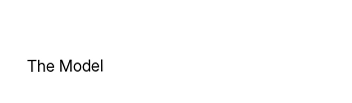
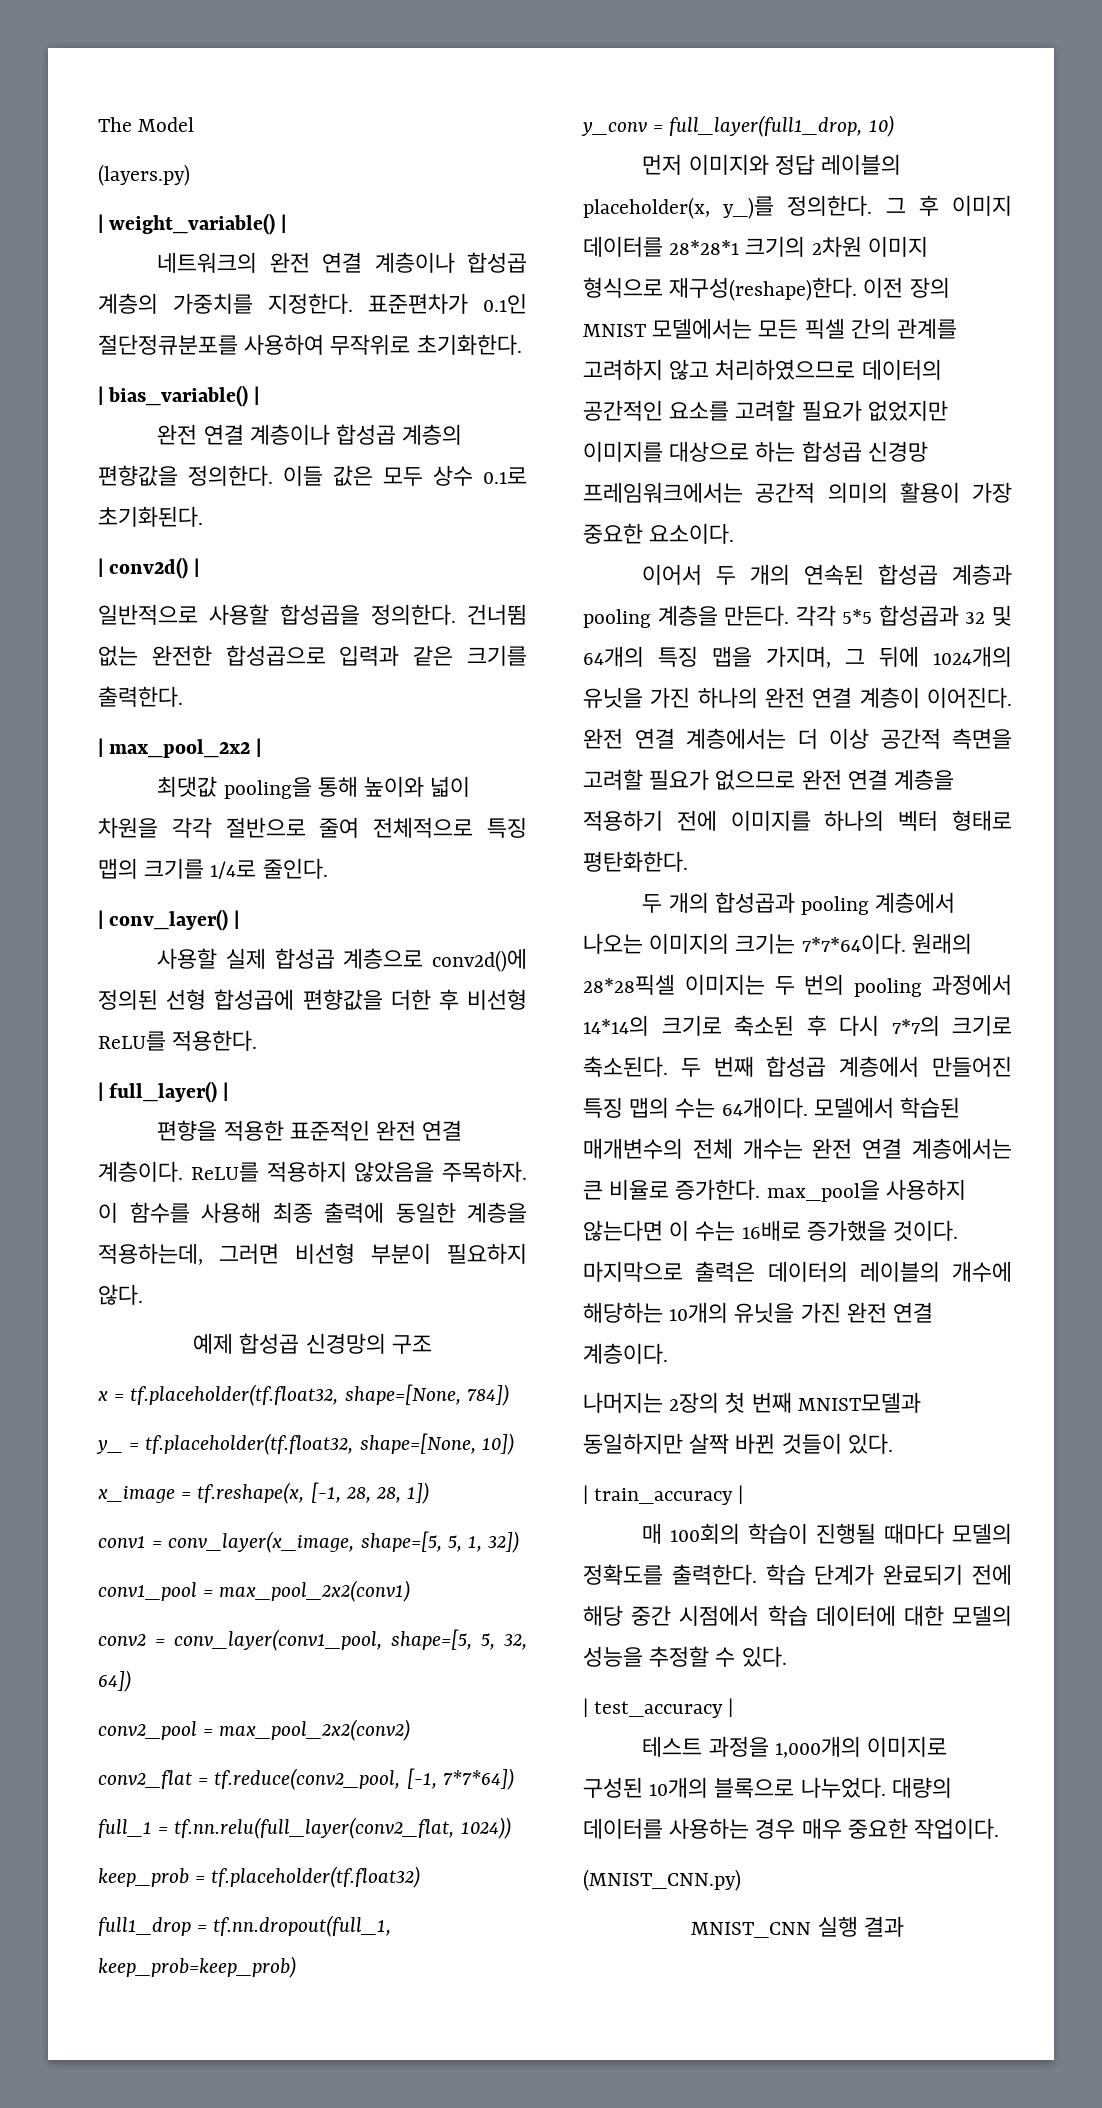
(105, 65) none -> [98,164,190,186] [98,213,287,235] [157,252,527,273] [98,293,527,314] [98,334,522,355] [98,385,260,407] [157,424,463,445] [98,465,527,486] [98,506,203,527] [98,557,200,579] [98,604,527,625] [98,645,527,666] [98,686,183,707] [98,738,262,758] [157,776,471,799] [98,817,527,838] [98,858,328,879] [98,909,240,931] [157,948,527,972] [98,989,527,1010] [98,1030,258,1051] [98,1081,229,1103] [157,1120,463,1141] [98,1161,527,1182] [98,1202,527,1223] [98,1243,527,1265] [98,1284,143,1305] [193,1333,432,1354] [98,1384,509,1406] [96,1433,514,1455] [98,1482,430,1504] [98,1531,520,1553] [98,1580,411,1602] [98,1629,527,1651] [98,1670,131,1692] [98,1719,411,1741] [98,1768,514,1790] [98,1817,511,1839] [98,1866,421,1888] [98,1915,392,1937] [98,1956,296,1978] [581,115,894,137] [642,154,901,175] [583,195,1012,219] [583,236,928,257] [583,277,950,301] [583,318,958,339] [583,359,942,380] [583,400,948,421] [583,441,928,462] [583,482,1012,503] [583,523,735,544] [642,564,1012,585] [583,605,1012,628] [583,646,1012,668] [583,687,1012,708] [583,728,1012,749] [583,769,955,790] [583,810,1012,831] [583,851,688,872] [642,892,956,915] [583,933,972,954] [583,974,1012,997] [583,1015,1012,1036] [583,1056,1012,1077] [583,1097,961,1118] [583,1138,1012,1159] [583,1179,966,1202] [583,1220,959,1241] [583,1261,1012,1282] [583,1302,934,1323] [583,1343,668,1364] [583,1392,921,1413] [583,1433,893,1454] [583,1485,744,1505] [642,1523,1012,1544] [583,1564,1012,1585] [583,1605,1012,1626] [583,1646,787,1667] [583,1698,734,1718] [642,1736,947,1758] [583,1777,952,1798] [583,1818,1000,1839] [583,1869,741,1891] [691,1916,904,1938] // (layers.py) // | weight_variable() | // 네트워크의 완전 연결 계층이나 합성곱 계층의 가중치를 지정한다. 표준편차가 0.1인 절단정큐분포를 사용하여 무작위로 초기화한다. // | bias_variable() | // 완전 연결 계층이나 합성곱 계층의 편향값을 정의한다. 이들 값은 모두 상수 0.1로 초기화된다. // | conv2d() | // 일반적으로 사용할 합성곱을 정의한다. 건너뜀 없는 완전한 합성곱으로 입력과 같은 크기를 출력한다. // | max_pool_2x2 | // 최댓값 pooling을 통해 높이와 넓이 차원을 각각 절반으로 줄여 전체적으로 특징 맵의 크기를 1/4로 줄인다. // | conv_layer() | // 사용할 실제 합성곱 계층으로 conv2d()에 정의된 선형 합성곱에 편향값을 더한 후 비선형 ReLU를 적용한다. // | full_layer() | // 편향을 적용한 표준적인 완전 연결 계층이다. ReLU를 적용하지 않았음을 주목하자. 이 함수를 사용해 최종 출력에 동일한 계층을 적용하는데, 그러면 비선형 부분이 필요하지 않다. // 예제 합성곱 신경망의 구조 // x = tf.placeholder(tf.float32, shape=[None, 784]) // y_ = tf.placeholder(tf.float32, shape=[None, 10]) // x_image = tf.reshape(x, [-1, 28, 28, 1]) // conv1 = conv_layer(x_image, shape=[5, 5, 1, 32]) // conv1_pool = max_pool_2x2(conv1) // conv2 = conv_layer(conv1_pool, shape=[5, 5, 32, 64]) // conv2_pool = max_pool_2x2(conv2) // conv2_flat = tf.reduce(conv2_pool, [-1, 7*7*64]) // full_1 = tf.nn.relu(full_layer(conv2_flat, 1024)) // keep_prob = tf.placeholder(tf.float32) // full1_drop = tf.nn.dropout(full_1, keep_prob=keep_prob) // y_conv = full_layer(full1_drop, 10) // 먼저 이미지와 정답 레이블의 placeholder(x, y_)를 정의한다. 그 후 이미지 데이터를 28*28*1 크기의 2차원 이미지 형식으로 재구성(reshape)한다. 이전 장의 MNIST 모델에서는 모든 픽셀 간의 관계를 고려하지 않고 처리하였으므로 데이터의 공간적인 요소를 고려할 필요가 없었지만 이미지를 대상으로 하는 합성곱 신경망 프레임워크에서는 공간적 의미의 활용이 가장 중요한 요소이다. // 이어서 두 개의 연속된 합성곱 계층과 pooling 계층을 만든다. 각각 5*5 합성곱과 32 및 64개의 특징 맵을 가지며, 그 뒤에 1024개의 유닛을 가진 하나의 완전 연결 계층이 이어진다. 완전 연결 계층에서는 더 이상 공간적 측면을 고려할 필요가 없으므로 완전 연결 계층을 적용하기 전에 이미지를 하나의 벡터 형태로 평탄화한다. // 두 개의 합성곱과 pooling 계층에서 나오는 이미지의 크기는 7*7*64이다. 원래의 28*28픽셀 이미지는 두 번의 pooling 과정에서 14*14의 크기로 축소된 후 다시 7*7의 크기로 축소된다. 두 번째 합성곱 계층에서 만들어진 특징 맵의 수는 64개이다. 모델에서 학습된 매개변수의 전체 개수는 완전 연결 계층에서는 큰 비율로 증가한다. max_pool을 사용하지 않는다면 이 수는 16배로 증가했을 것이다. 마지막으로 출력은 데이터의 레이블의 개수에 해당하는 10개의 유닛을 가진 완전 연결 계층이다. // 나머지는 2장의 첫 번째 MNIST모델과 동일하지만 살짝 바뀐 것들이 있다. // | train_accuracy | // 매 100회의 학습이 진행될 때마다 모델의 정확도를 출력한다. 학습 단계가 완료되기 전에 해당 중간 시점에서 학습 데이터에 대한 모델의 성능을 추정할 수 있다. // | test_accuracy | // 테스트 과정을 1,000개의 이미지로 구성된 10개의 블록으로 나누었다. 대량의 데이터를 사용하는 경우 매우 중요한 작업이다. // (MNIST_CNN.py) // MNIST_CNN 실행 결과

